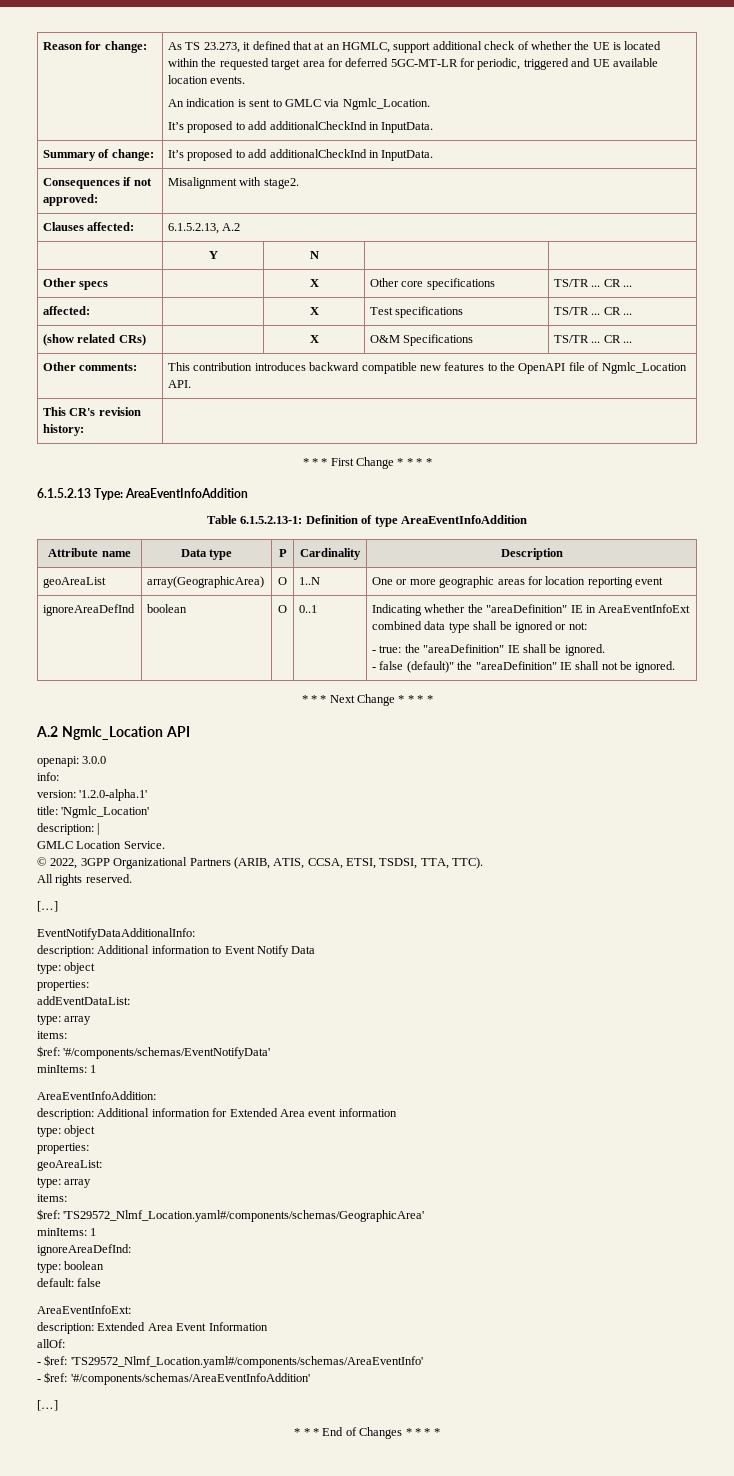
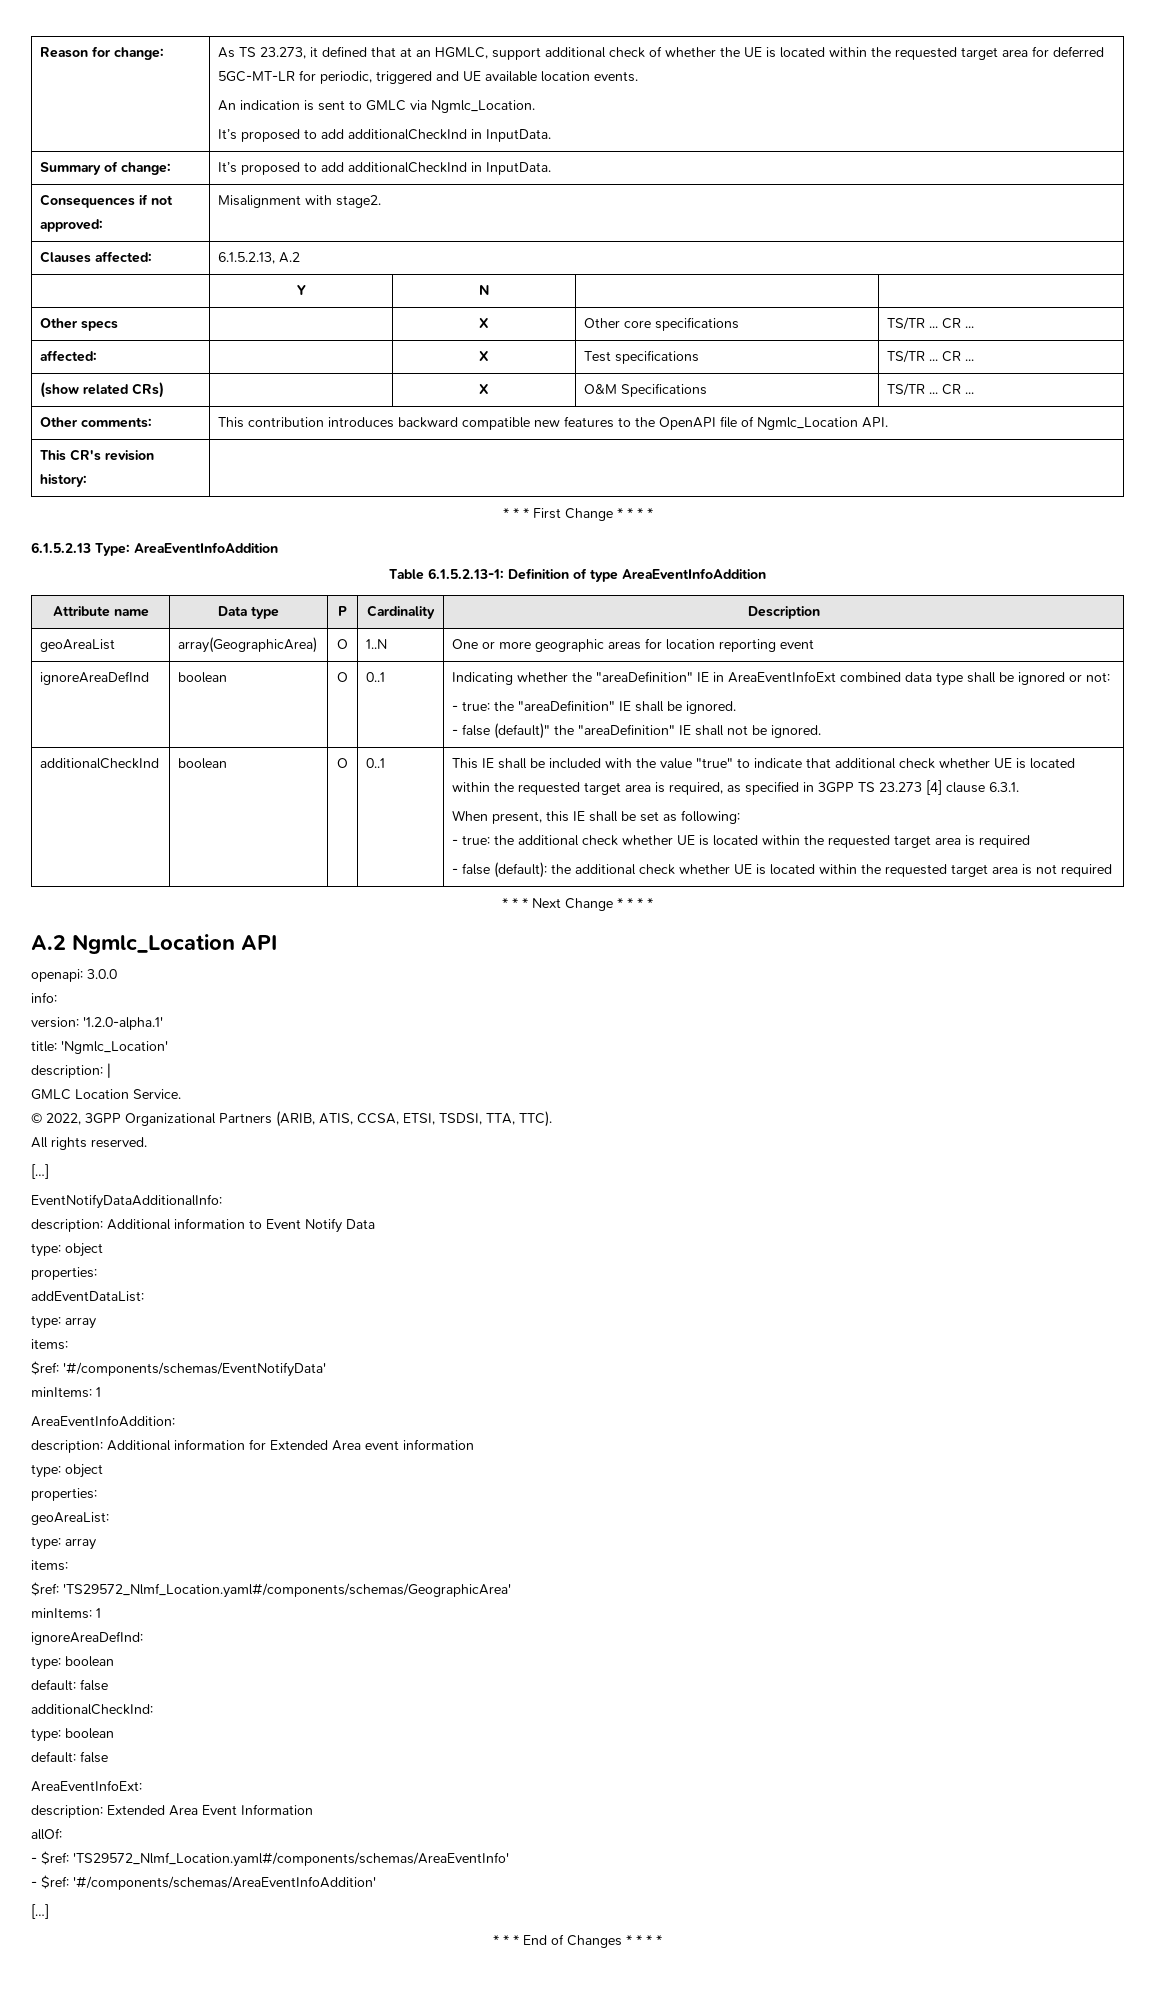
(676, 667) none -> [40,758,160,769] [178,758,228,769] [337,758,348,768] [366,758,386,768] [452,758,1076,769] [452,780,1020,795] [452,810,741,824] [452,835,1031,848] [452,862,1113,878] // additionalCheckInd | boolean | O | 0..1 | This IE shall be included with the value "true" to indicate that additional check whether UE is located within the requested target area is required, as specified in 3GPP TS 23.273 [4] clause 6.3.1. // When present, this IE shall be set as following: // - true: the additional check whether UE is located within the requested target area is required // - false (default): the additional check whether UE is located within the requested target area is not required
(102, 1282) none -> [31,1704,153,1715] [31,1728,114,1742] [31,1751,108,1763] // additionalCheckInd: // type: boolean // default: false

